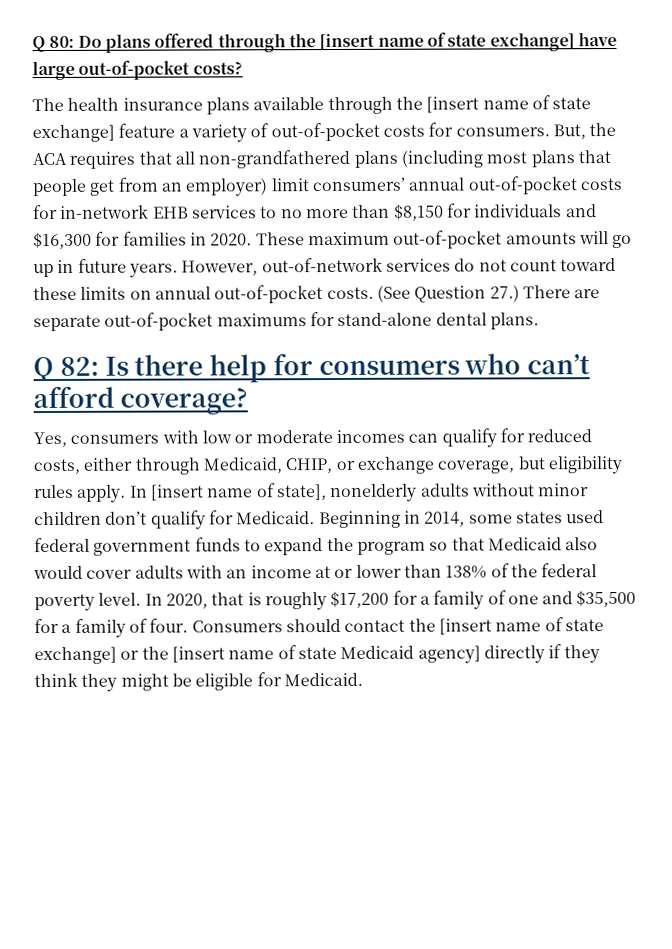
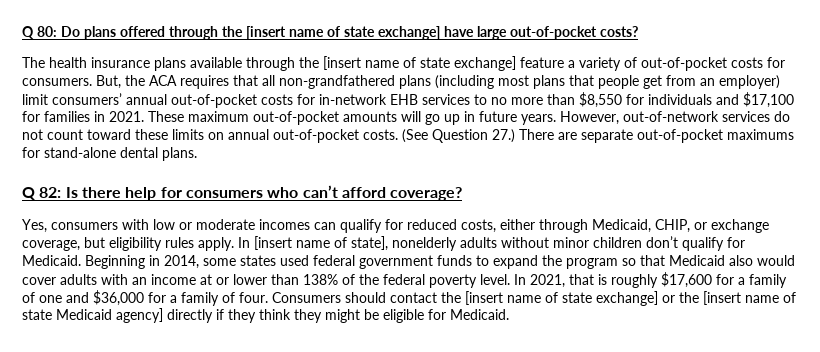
[393,203,444,221] $8,150 -> [579,92,622,108] $8,550
[33,231,92,250] $16,300 -> [743,92,794,108] $17,100
[210,233,253,246] 2020. -> [109,111,144,122] 2021.
[165,593,208,609] 2020, -> [530,274,565,288] 2021,
[330,590,390,609] $17,200 -> [661,272,712,288] $17,600
[576,589,637,608] $35,500 -> [93,290,144,306] $36,000

